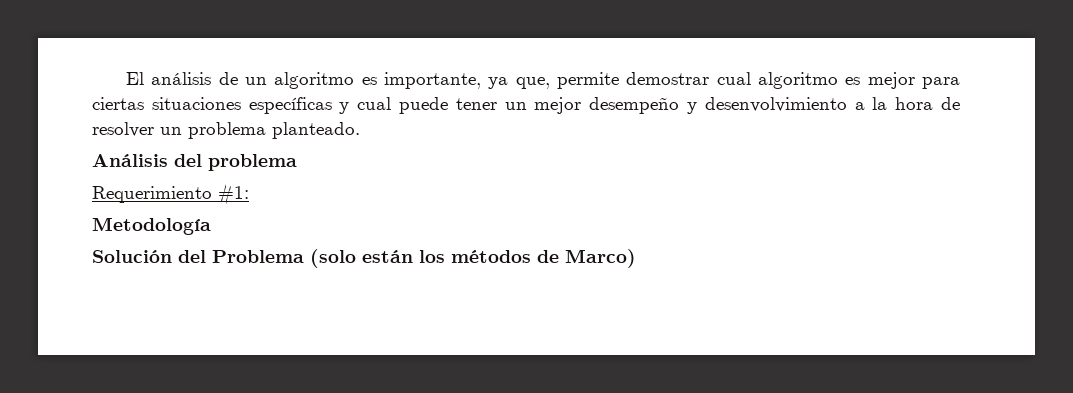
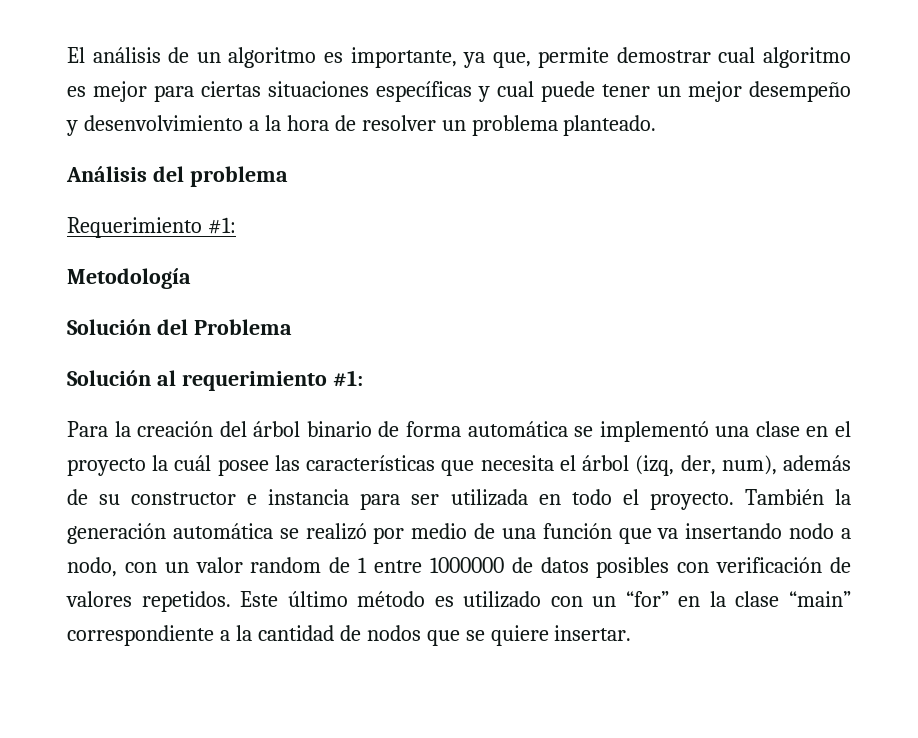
[310,249,636,268] (solo están los métodos de Marco) -> [67,370,363,391] [67,421,851,442] [67,455,852,476] [67,489,852,510] [67,523,851,544] [67,557,851,578] [66,591,852,612] [67,625,632,646] // Solución al requerimiento #1: // Para la creación del árbol binario de forma automática se implementó una clase en el proyecto la cuál posee las características que necesita el árbol (izq, der, num), además de su constructor e instancia para ser utilizada en todo el proyecto. También la generación automática se realizó por medio de una función que va insertando nodo a nodo, con un valor random de 1 entre 1000000 de datos posibles con verificación de valores repetidos. Este último método es utilizado con un “for” en la clase “main” correspondiente a la cantidad de nodos que se quiere insertar.

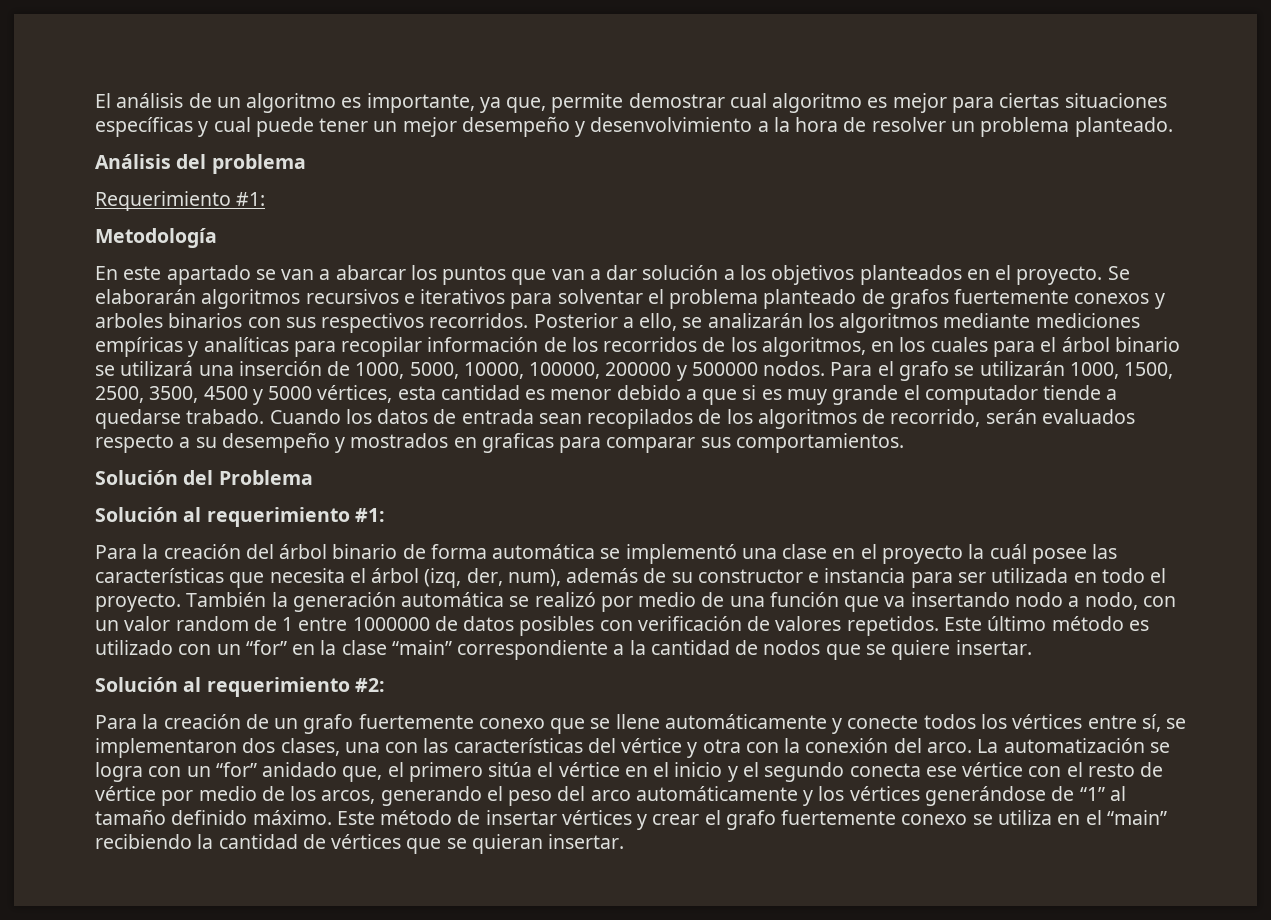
(191, 278) none -> [95,265,1130,285] [95,289,1165,309] [95,313,1140,333] [95,337,1180,357] [95,361,1174,381] [95,385,1118,405] [95,409,1135,429] [95,432,904,453] // En este apartado se van a abarcar los puntos que van a dar solución a los objetivos planteados en el proyecto. Se elaborarán algoritmos recursivos e iterativos para solventar el problema planteado de grafos fuertemente conexos y arboles binarios con sus respectivos recorridos. Posterior a ello, se analizarán los algoritmos mediante mediciones empíricas y analíticas para recopilar información de los recorridos de los algoritmos, en los cuales para el árbol binario se utilizará una inserción de 1000, 5000, 10000, 100000, 200000 y 500000 nodos. Para el grafo se utilizarán 1000, 1500, 2500, 3500, 4500 y 5000 vértices, esta cantidad es menor debido a que si es muy grande el computador tiende a quedarse trabado. Cuando los datos de entrada sean recopilados de los algoritmos de recorrido, serán evaluados respecto a su desempeño y mostrados en graficas para comparar sus comportamientos.
(632, 633) none -> [95,677,385,697] [95,714,1187,734] [95,738,1170,758] [95,762,1164,782] [95,786,1126,806] [95,809,1167,830] [95,834,625,854] // Solución al requerimiento #2: // Para la creación de un grafo fuertemente conexo que se llene automáticamente y conecte todos los vértices entre sí, se implementaron dos clases, una con las características del vértice y otra con la conexión del arco. La automatización se logra con un “for” anidado que, el primero sitúa el vértice en el inicio y el segundo conecta ese vértice con el resto de vértice por medio de los arcos, generando el peso del arco automáticamente y los vértices generándose de “1” al tamaño definido máximo. Este método de insertar vértices y crear el grafo fuertemente conexo se utiliza en el “main” recibiendo la cantidad de vértices que se quieran insertar.

